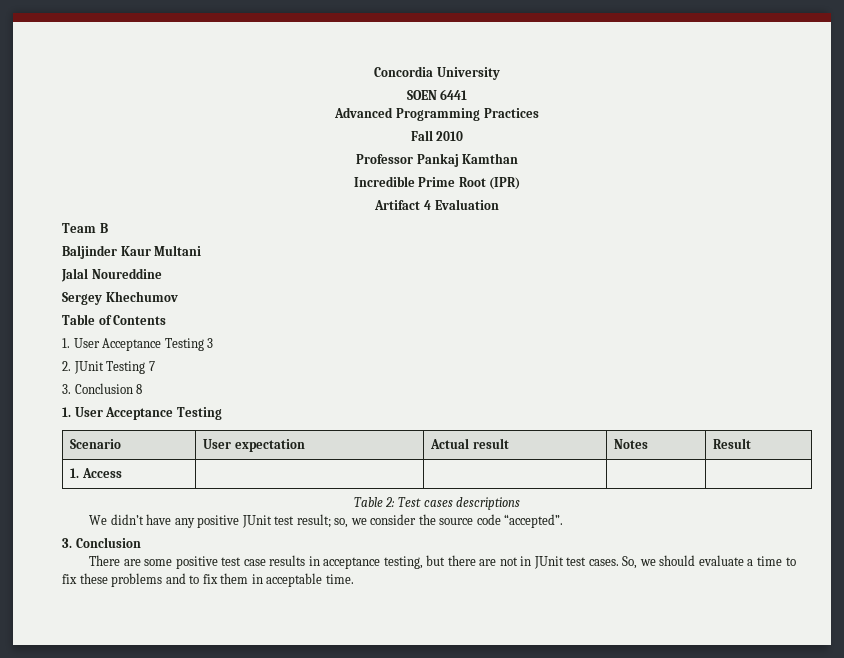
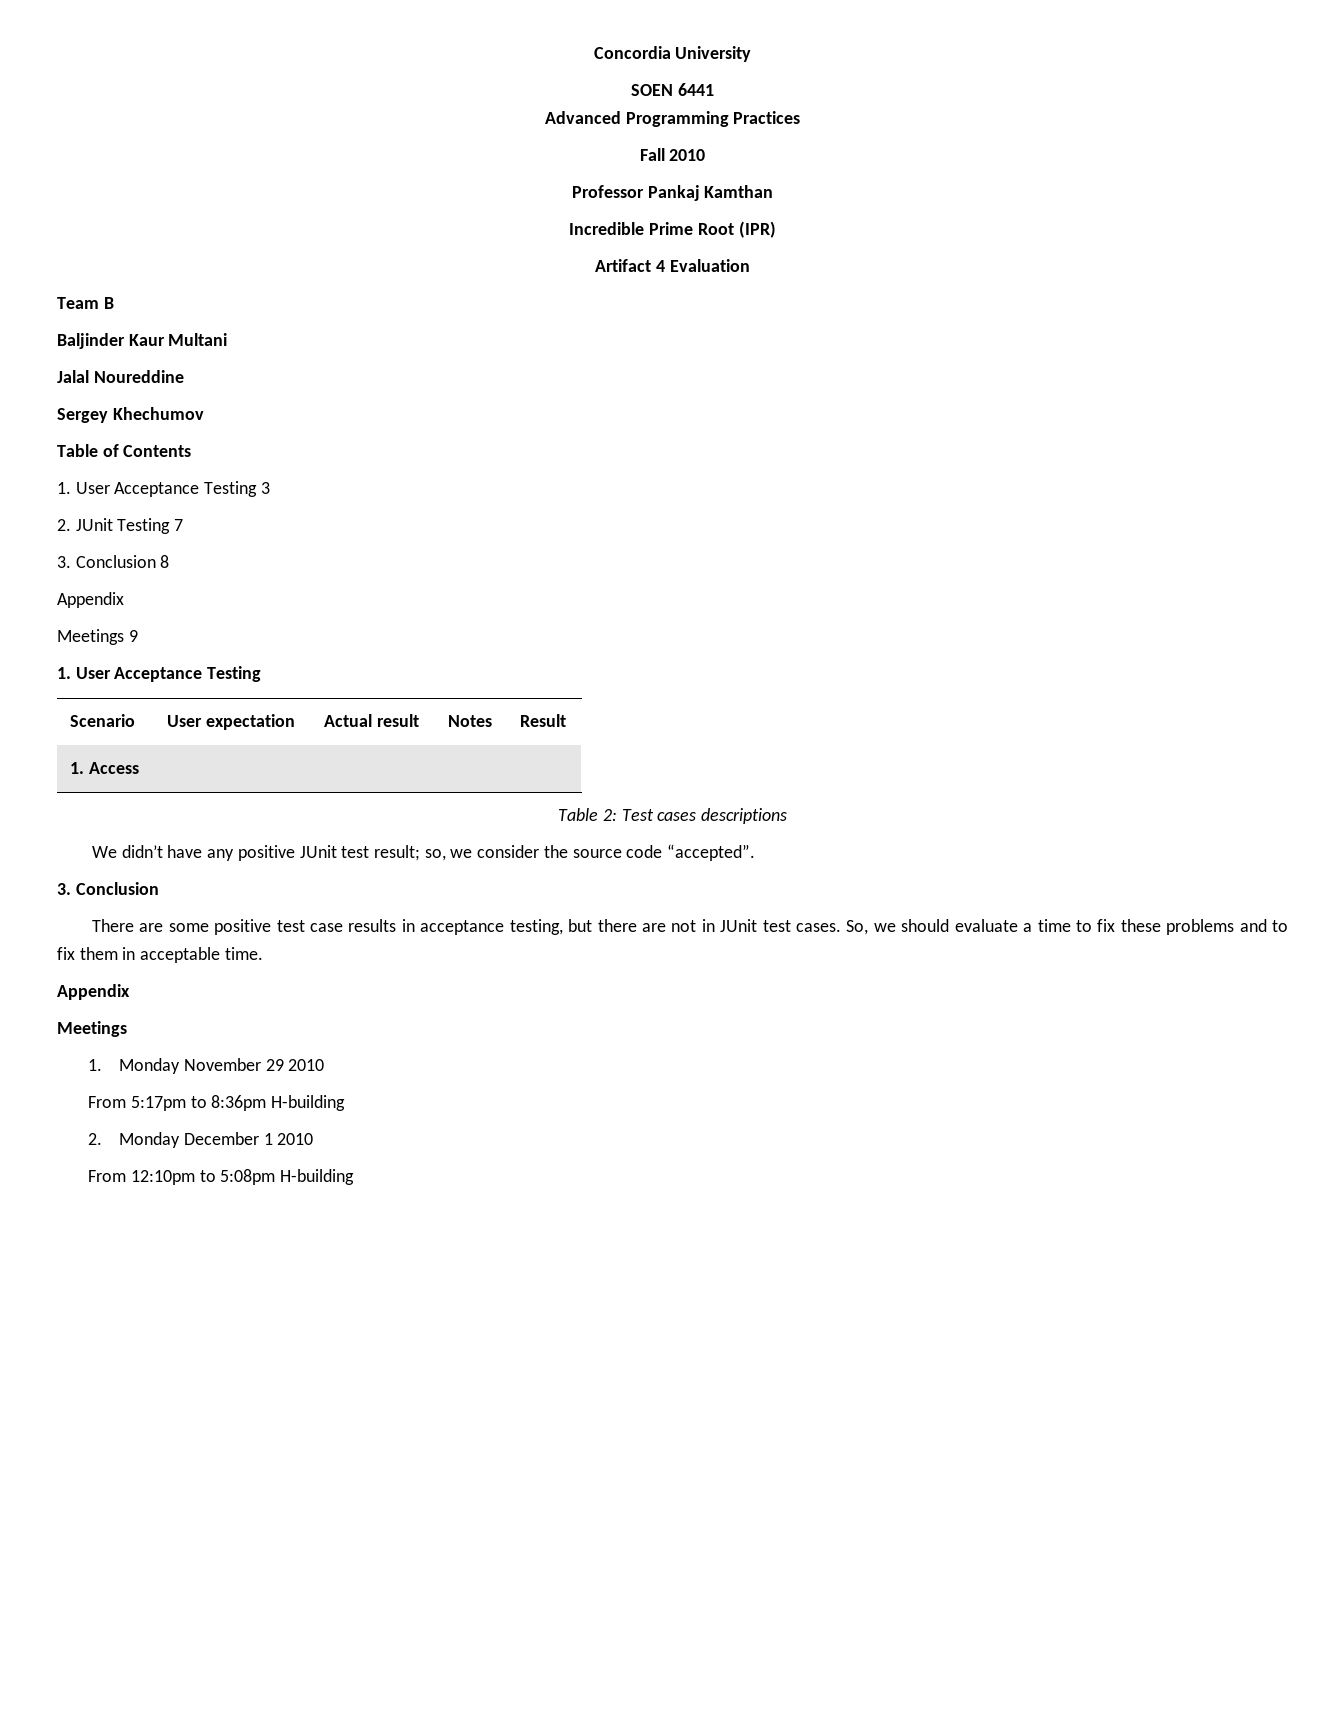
(143, 389) none -> [57,592,124,608] [57,629,138,645] // Appendix // Meetings 9
(354, 579) none -> [57,984,130,1000] [57,1021,127,1037] [88,1058,325,1074] [88,1095,346,1111] [88,1132,314,1148] [88,1169,355,1185] // Appendix // Meetings // 1. Monday November 29 2010 // From 5:17pm to 8:36pm H-building // 2. Monday December 1 2010 // From 12:10pm to 5:08pm H-building

